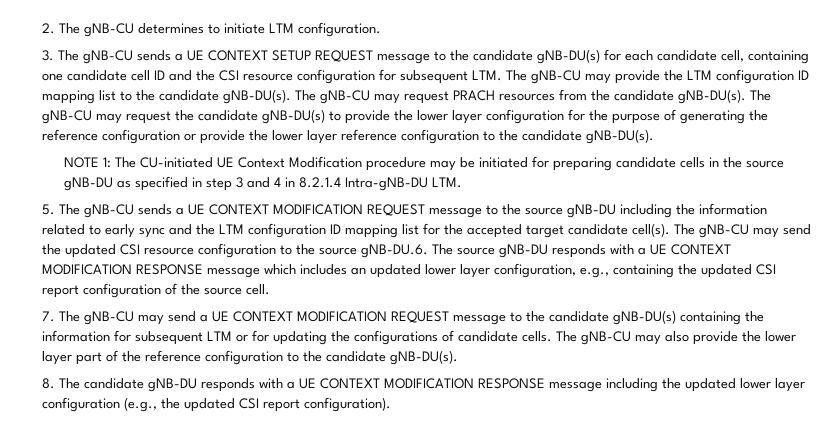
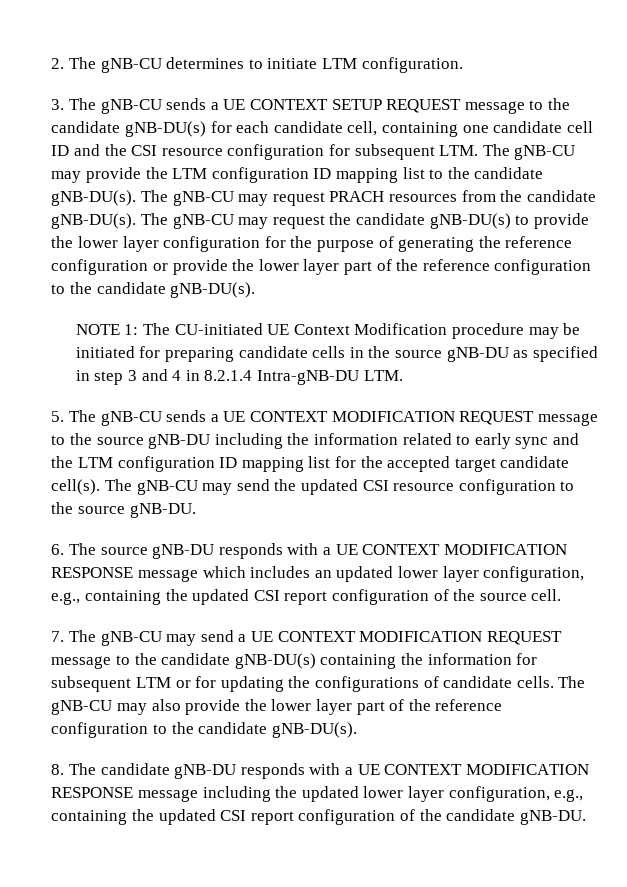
(338, 137) none -> [343,259,419,275] part of the
[361,244,429,258] gNB-DU.6. -> [129,503,196,518] [51,544,65,555] gNB-DU. // 6.
[42,397,392,412] configuration (e.g., the updated CSI report configuration). -> [448,786,584,802] [51,809,586,825] configuration, e.g., containing the updated CSI report configuration of the candidate gNB-DU.

